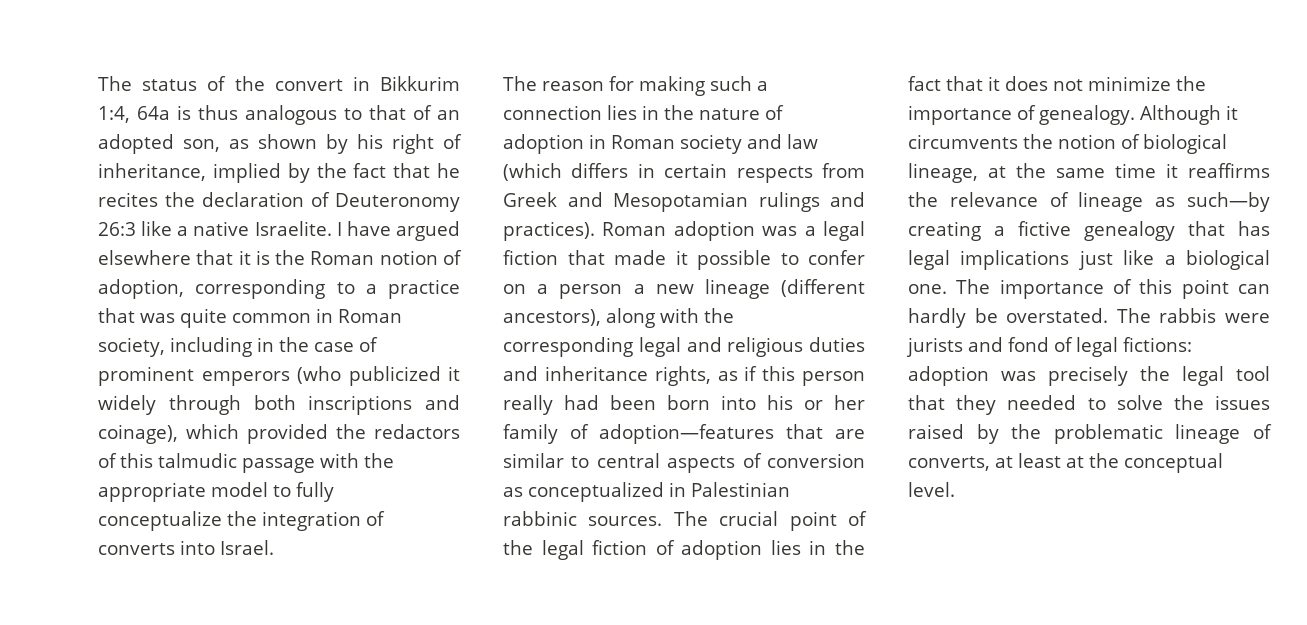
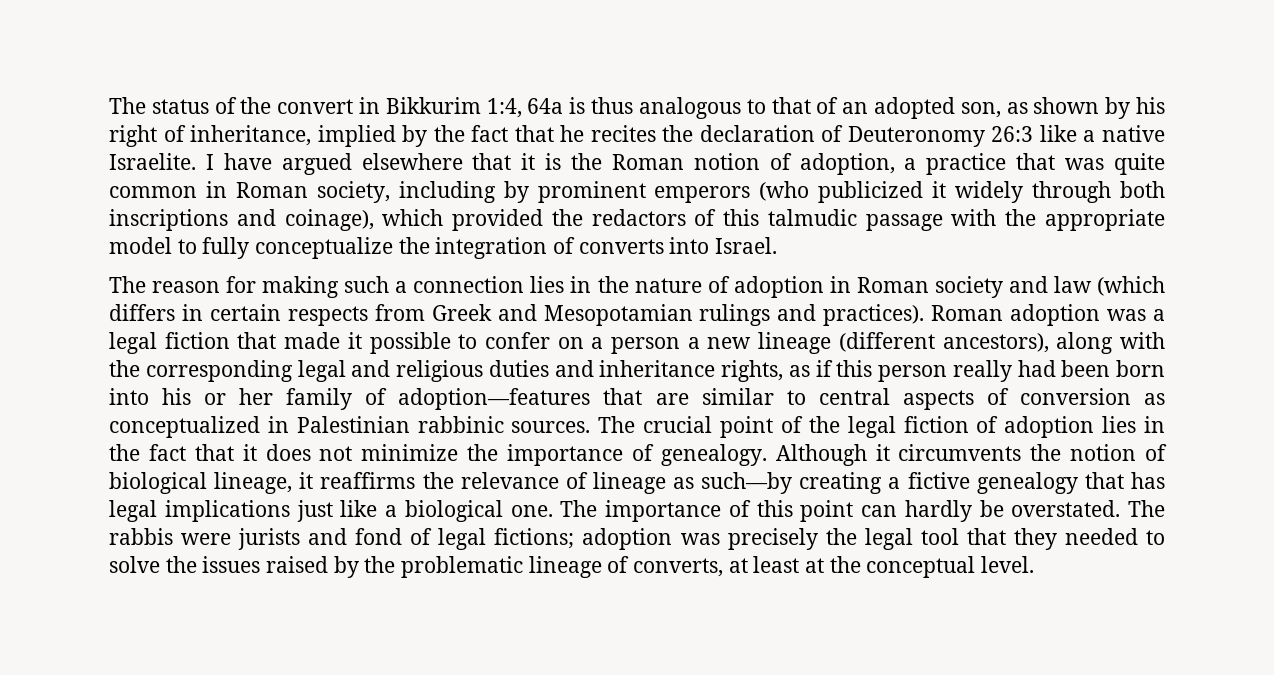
[195,279,355,299] corresponding to -> (895, 164) none
[256,337,378,352] in the case of -> [503,181,529,203] by
[988,163,1156,178] at the same time -> (293, 483) none
[1123,337,1192,352] fictions: -> [494,528,575,549] fictions;

